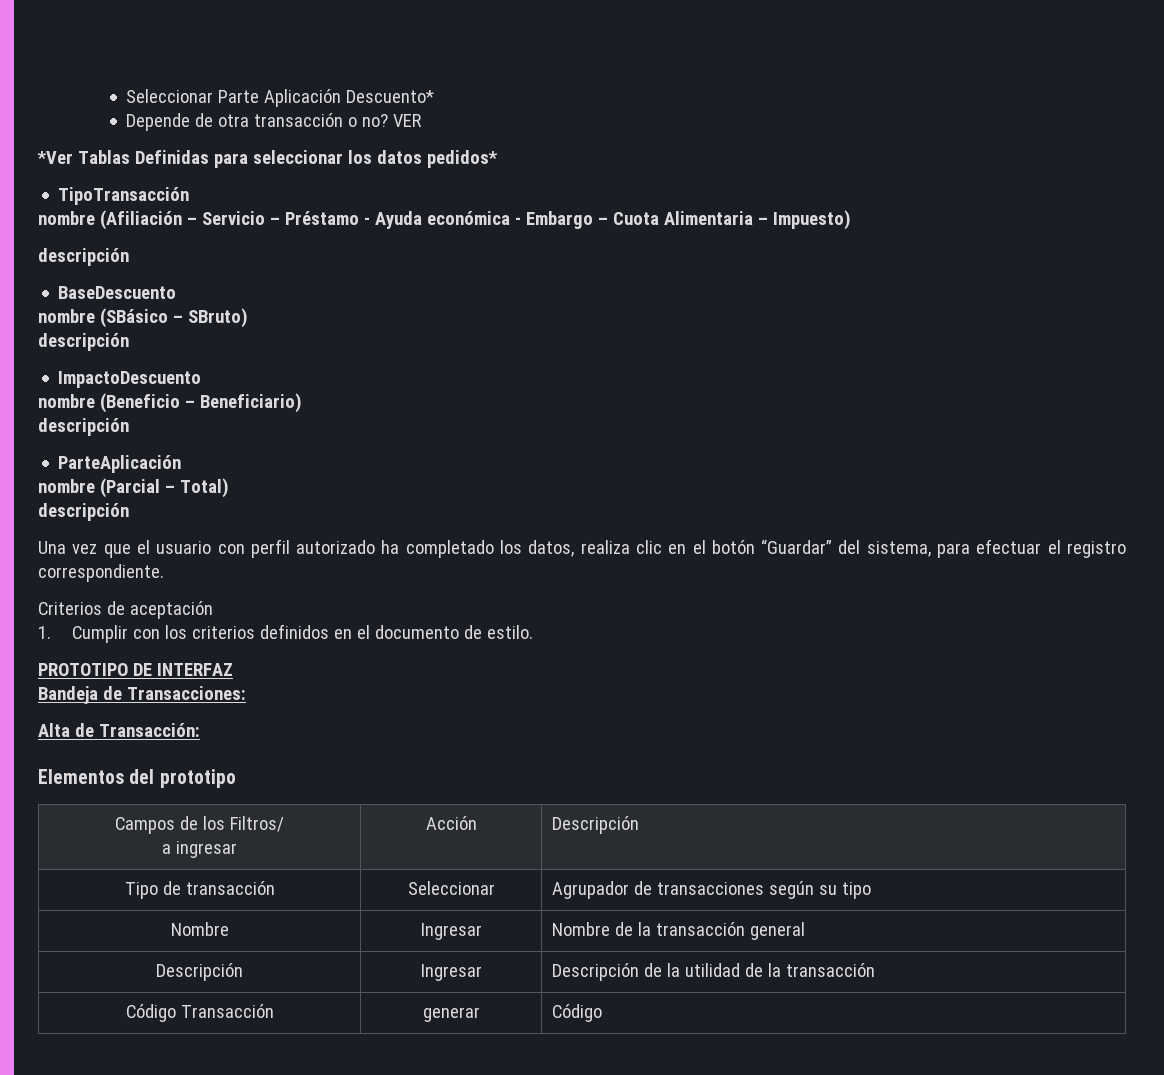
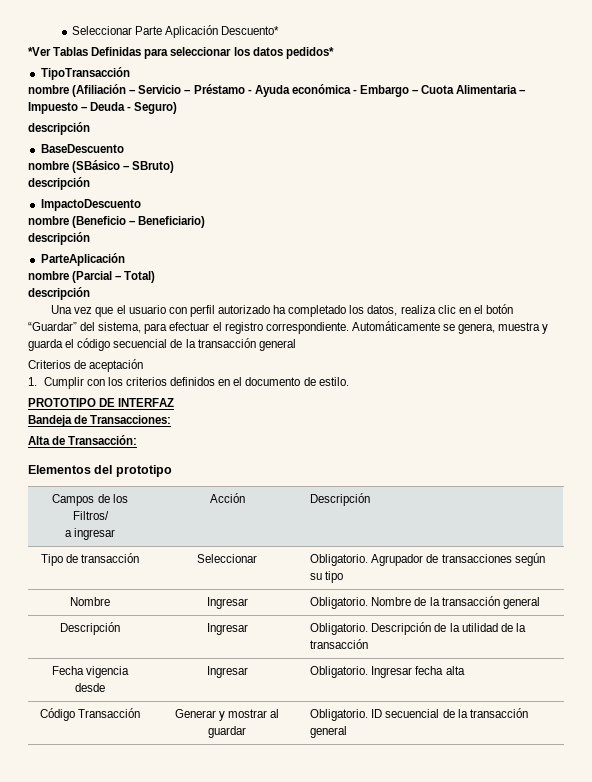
[126,113,423,131] // Depende de otra transacción o no? VER -> (280, 30) none
[772,210,851,230] Impuesto) -> [28,102,178,114] Impuesto – Deuda - Seguro)
(164, 573) none -> [351,321,549,334] [28,338,296,351] Automáticamente se genera, muestra y guarda el código secuencial de la transacción general
(495, 888) none -> [310,554,369,566] Obligatorio.
(482, 931) none -> [310,597,369,609] Obligatorio.
(482, 972) none -> [310,623,369,635] Obligatorio.
[125,1004,274,1022] [422,1007,480,1022] [551,1004,602,1022] Código Transacción | generar | Código -> [51,666,130,678] [75,683,105,692] [206,666,248,678] [310,666,465,678] [39,708,141,721] [174,709,280,721] [208,726,247,738] [310,708,528,721] [310,726,348,738] Fecha vigencia desde | Ingresar | Obligatorio. Ingresar fecha alta // Código Transacción | Generar y mostrar al guardar | Obligatorio. ID secuencial de la transacción general

